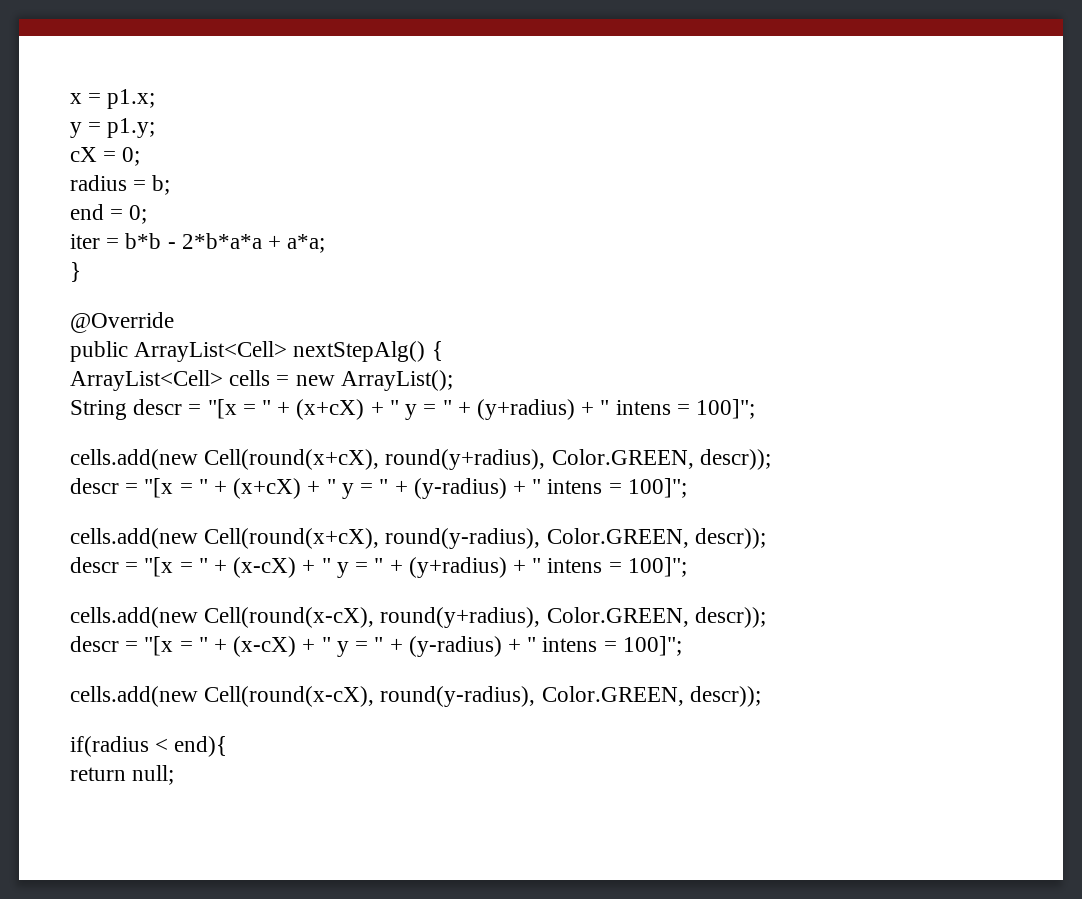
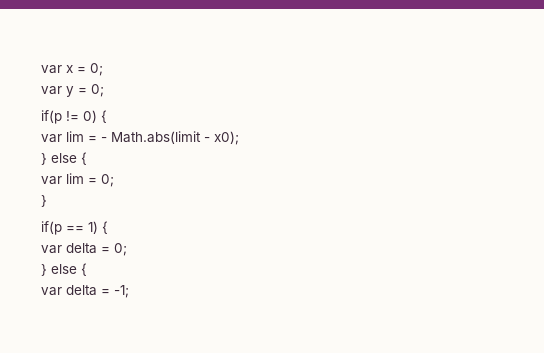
(70, 98) none -> [41,65,62,74] var
[107,89,156,109] [70,118,156,138] [70,147,141,166] [70,175,171,195] [70,204,148,224] [70,233,326,253] [70,262,81,282] [70,312,174,333] [70,341,443,362] [70,370,453,391] [70,399,755,420] [70,449,771,470] [70,478,687,499] [70,528,766,549] [70,557,687,578] [70,607,766,628] [70,636,682,657] [70,686,761,707] [70,736,228,757] [70,765,175,785] p1.x; // y = p1.y; // cX = 0; // radius = b; // end = 0; // iter = b*b - 2*b*a*a + a*a; // } // @Override // public ArrayList<Cell> nextStepAlg() { // ArrayList<Cell> cells = new ArrayList(); // String descr = "[x = " + (x+cX) + " y = " + (y+radius) + " intens = 100]"; // cells.add(new Cell(round(x+cX), round(y+radius), Color.GREEN, descr)); // descr = "[x = " + (x+cX) + " y = " + (y-radius) + " intens = 100]"; // cells.add(new Cell(round(x+cX), round(y-radius), Color.GREEN, descr)); // descr = "[x = " + (x-cX) + " y = " + (y+radius) + " intens = 100]"; // cells.add(new Cell(round(x-cX), round(y+radius), Color.GREEN, descr)); // descr = "[x = " + (x-cX) + " y = " + (y-radius) + " intens = 100]"; // cells.add(new Cell(round(x-cX), round(y-radius), Color.GREEN, descr)); // if(radius < end){ // return null; -> [90,63,103,76] [41,84,104,97] [41,110,107,124] [41,131,239,145] [41,152,87,165] [41,173,114,187] [41,195,47,207] [41,221,108,235] [41,243,127,256] [41,263,87,276] [41,285,129,298] 0; // var y = 0; // if(p != 0) { // var lim = - Math.abs(limit - x0); // } else { // var lim = 0; // } // if(p == 1) { // var delta = 0; // } else { // var delta = -1;

